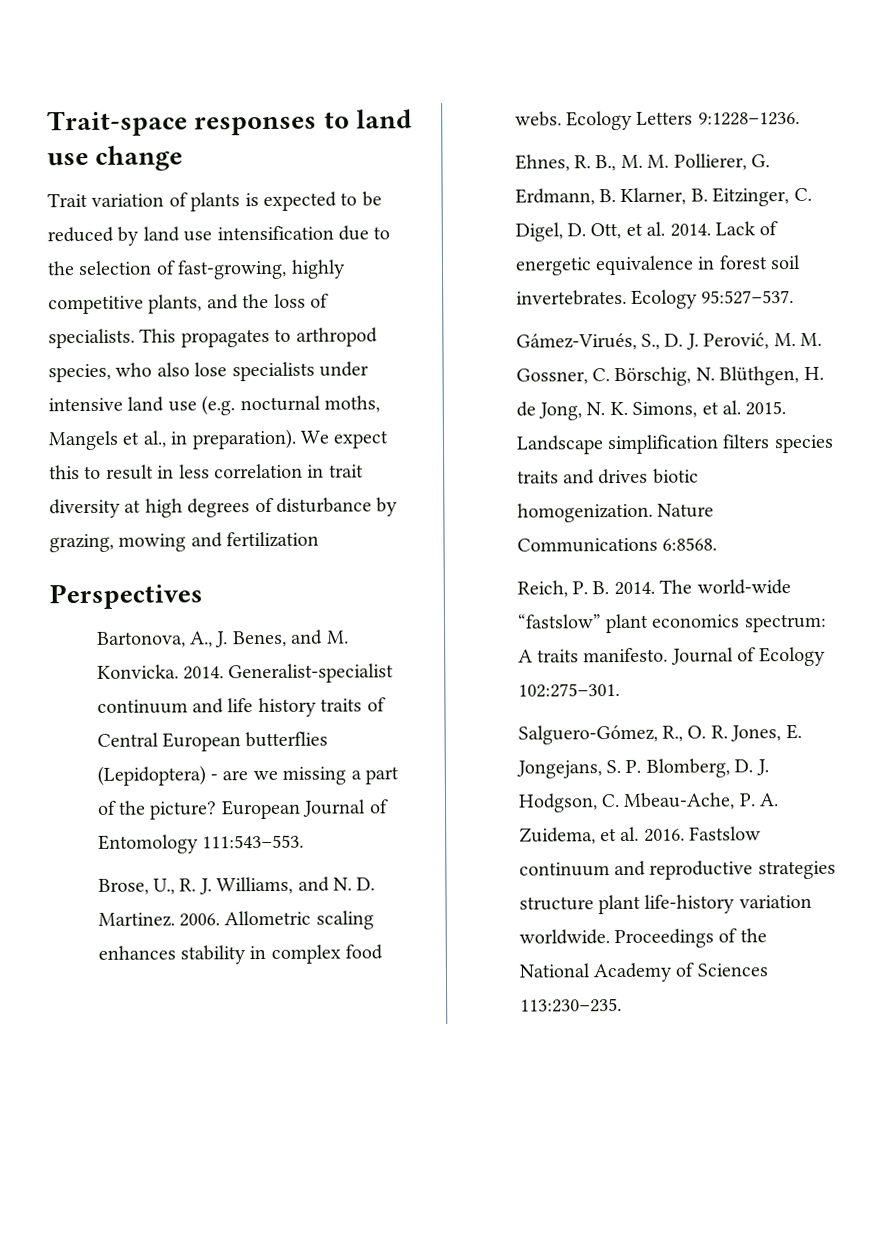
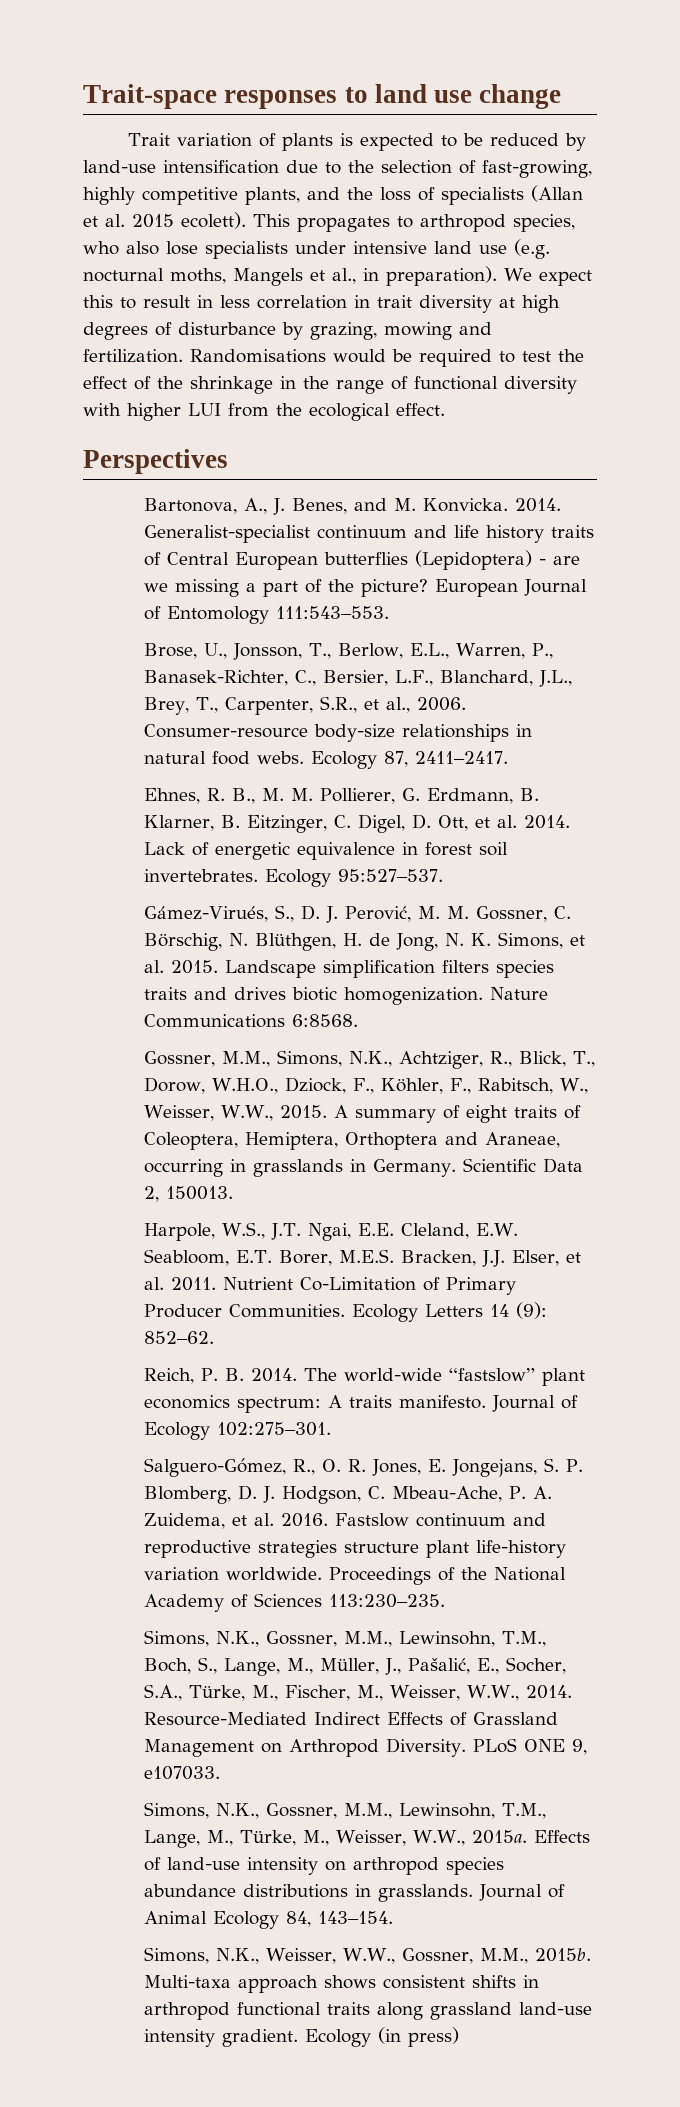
[142,226,213,242] land use -> [83,160,156,173] land-use
[48,328,135,349] specialists. -> [441,185,583,205] [83,212,246,229] specialists (Allan et al. 2015 ecolett).
[226,531,320,548] fertilization -> [83,349,584,367] [83,376,577,394] [83,403,445,421] fertilization. Randomisations would be required to test the effect of the shrinkage in the range of functional diversity with higher LUI from the ecological effect.
[179,876,376,895] [97,910,374,930] [97,944,341,965] R. J. Williams, and N. D. Martinez. 2006. Allometric scaling enhances stability in complex -> [232,643,553,660] [143,670,572,687] [143,696,466,715] [143,724,532,742] [143,751,206,764] Jonsson, T., Berlow, E.L., Warren, P., Banasek-Richter, C., Bersier, L.F., Blanchard, J.L., Brey, T., Carpenter, S.R., et al., 2006. Consumer-resource body-size relationships in natural
[636,111,800,126] Letters 9:1228–1236. -> [383,751,508,767] 87, 2411–2417.
(717, 544) none -> [143,1050,595,1069] [143,1077,588,1094] [143,1105,581,1123] [143,1132,560,1150] [143,1158,583,1177] [143,1186,233,1202] [143,1222,518,1241] [143,1249,581,1267] [143,1277,516,1295] [143,1302,547,1322] [143,1331,214,1344] // Gossner, M.M., Simons, N.K., Achtziger, R., Blick, T., Dorow, W.H.O., Dziock, F., Köhler, F., Rabitsch, W., Weisser, W.W., 2015. A summary of eight traits of Coleoptera, Hemiptera, Orthoptera and Araneae, occurring in grasslands in Germany. Scientific Data 2, 150013. // Harpole, W.S., J.T. Ngai, E.E. Cleland, E.W. Seabloom, E.T. Borer, M.E.S. Bracken, J.J. Elser, et al. 2011. Nutrient Co-Limitation of Primary Producer Communities. Ecology Letters 14 (9): 852–62.
(622, 1005) none -> [143,1630,546,1647] [143,1657,566,1676] [143,1684,572,1701] [143,1712,558,1726] [143,1738,587,1757] [143,1766,220,1780] [143,1802,546,1819] [143,1830,590,1848] [143,1857,504,1875] [143,1884,565,1902] [143,1911,393,1929] [143,1947,591,1964] [143,1975,539,1993] [143,2002,592,2020] [143,2027,459,2047] // Simons, N.K., Gossner, M.M., Lewinsohn, T.M., Boch, S., Lange, M., Müller, J., Pašalić, E., Socher, S.A., Türke, M., Fischer, M., Weisser, W.W., 2014. Resource-Mediated Indirect Effects of Grassland Management on Arthropod Diversity. PLoS ONE 9, e107033. // Simons, N.K., Gossner, M.M., Lewinsohn, T.M., Lange, M., Türke, M., Weisser, W.W., 2015a. Effects of land-use intensity on arthropod species abundance distributions in grasslands. Journal of Animal Ecology 84, 143–154. // Simons, N.K., Weisser, W.W., Gossner, M.M., 2015b. Multi-taxa approach shows consistent shifts in arthropod functional traits along grassland land-use intensity gradient. Ecology (in press)

